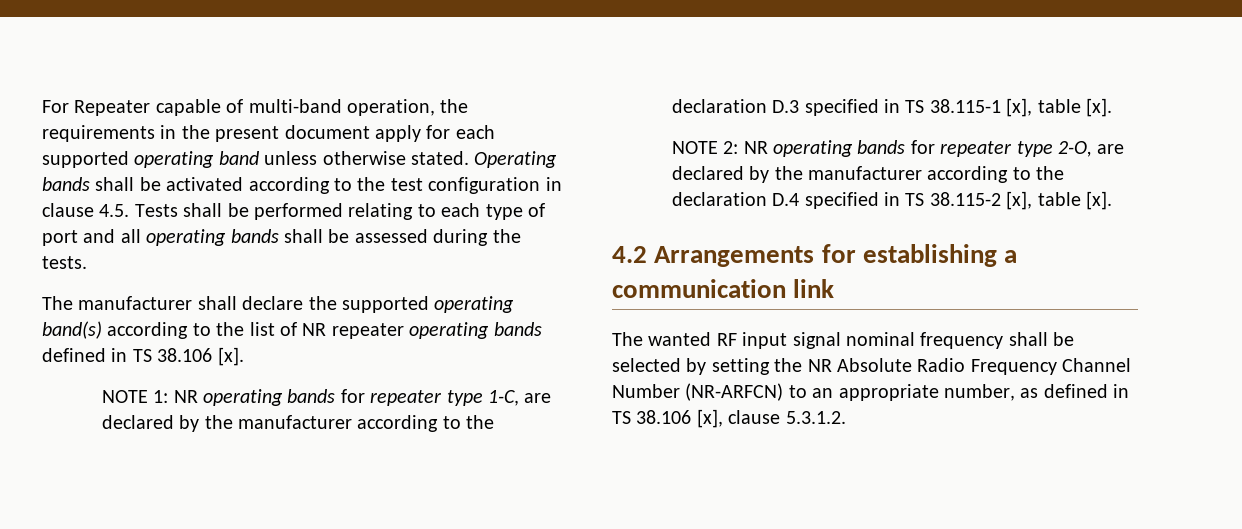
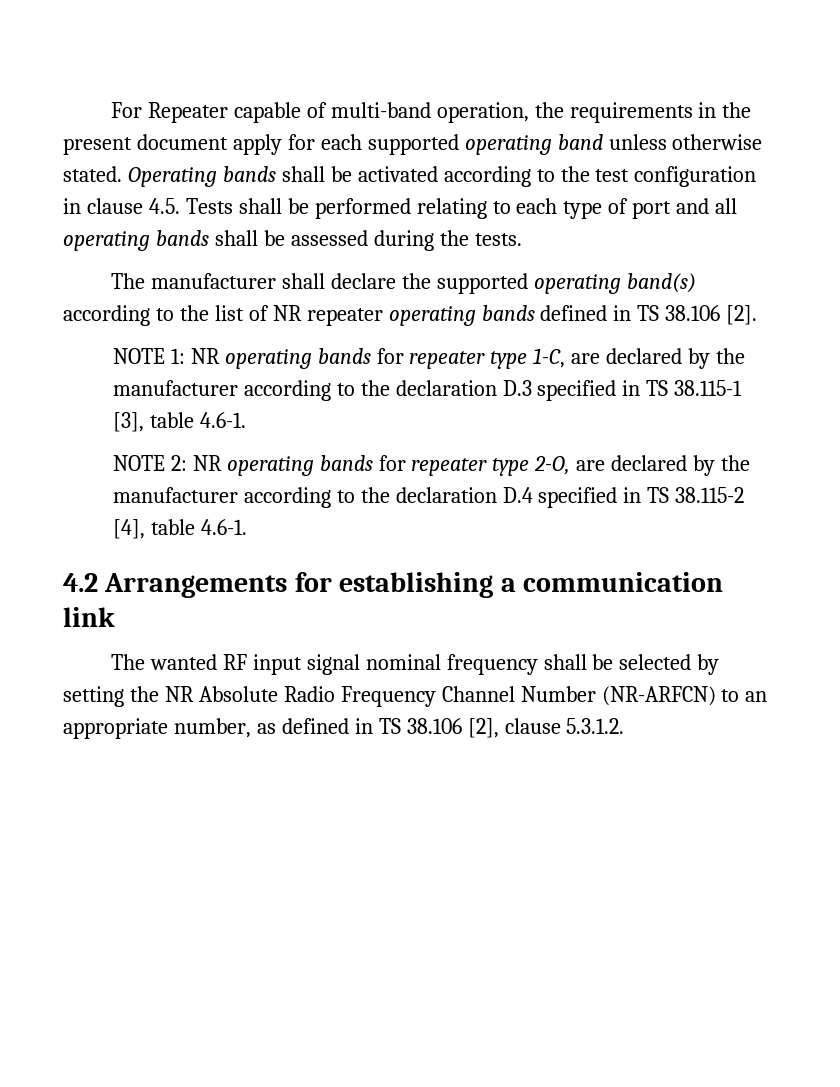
[217,347,244,366] [x]. -> [726,305,758,325] [2].
[1006,98,1112,117] [x], table [x]. -> [112,412,246,432] [3], table 4.6-1.
[1006,191,1112,210] [x], table [x]. -> [112,519,247,539] [4], table 4.6-1.
[696,409,723,428] [x], -> [467,718,499,738] [2],

